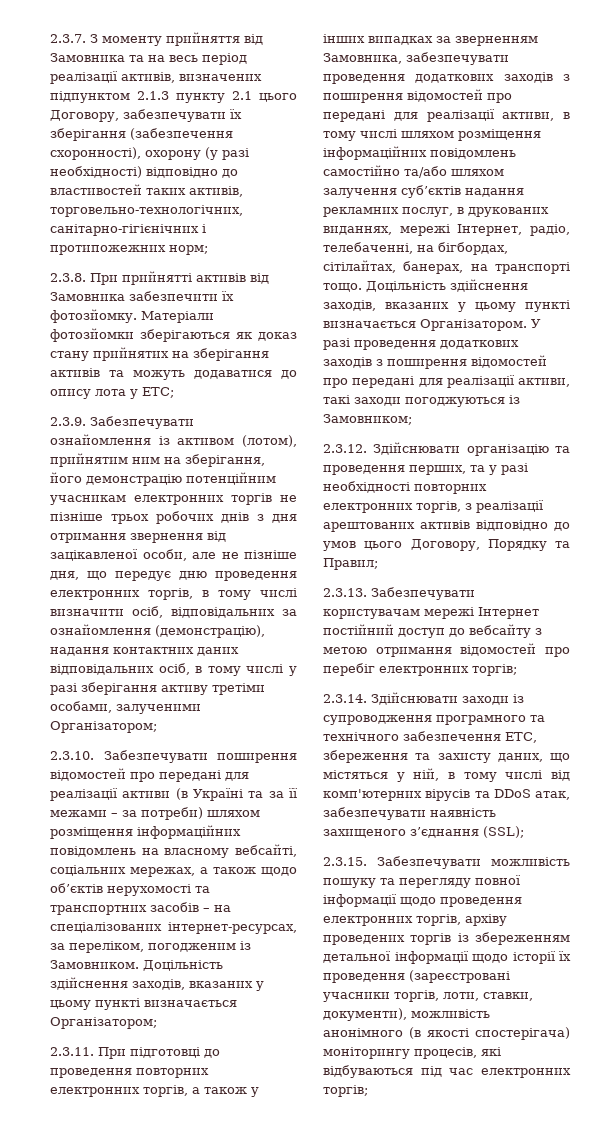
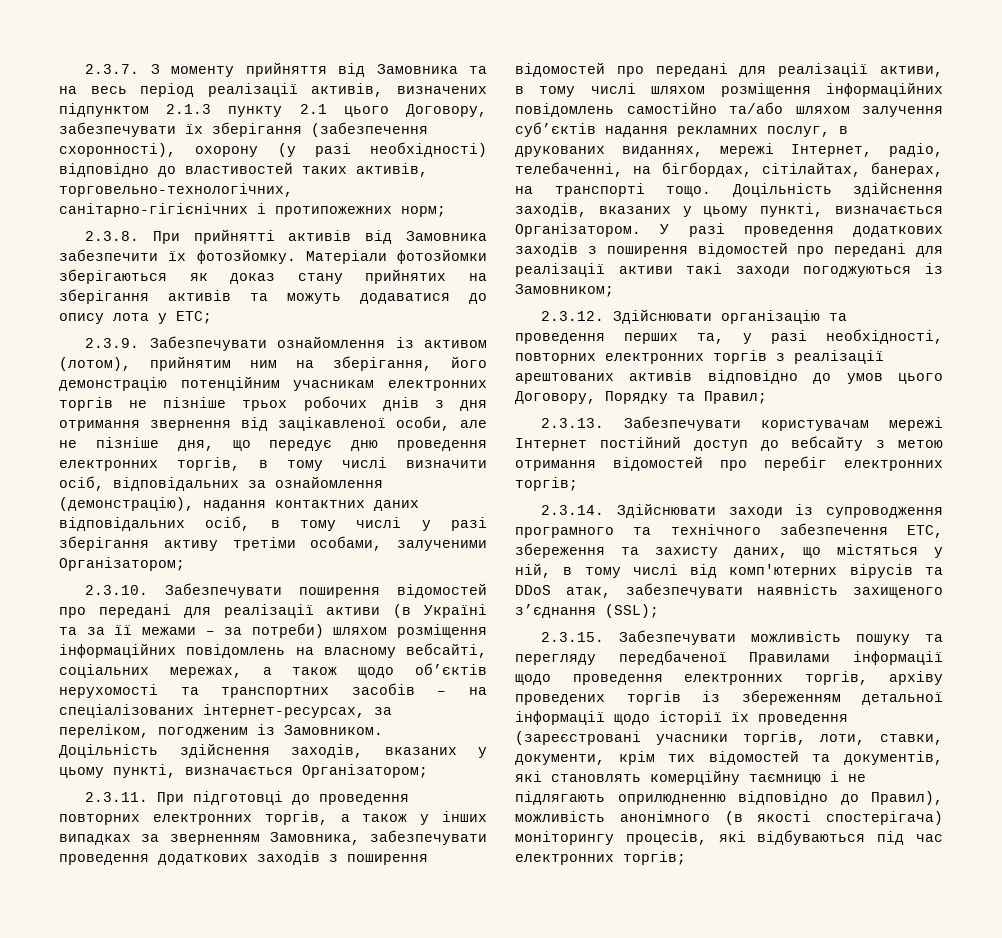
[95,998,140,1010] пункті -> [113,764,176,778] пункті,
[525,300,570,312] пункті -> [760,203,824,217] пункті,
[518,378,570,387] активи, -> [618,266,673,274] активи
[409,463,528,475] [323,481,487,494] [323,501,461,513] перших, та у разі необхідності повторних електронних торгів, -> [624,329,943,344] [515,350,767,364] перших та, у разі необхідності, повторних електронних торгів
[475,875,521,885] повної -> [618,650,831,665] передбаченої Правилами
[323,1008,407,1021] документи), -> [515,750,943,765] [515,770,866,785] [515,791,943,805] документи, крім тих відомостей та документів, які становлять комерційну таємницю і не підлягають оприлюдненню відповідно до Правил),

